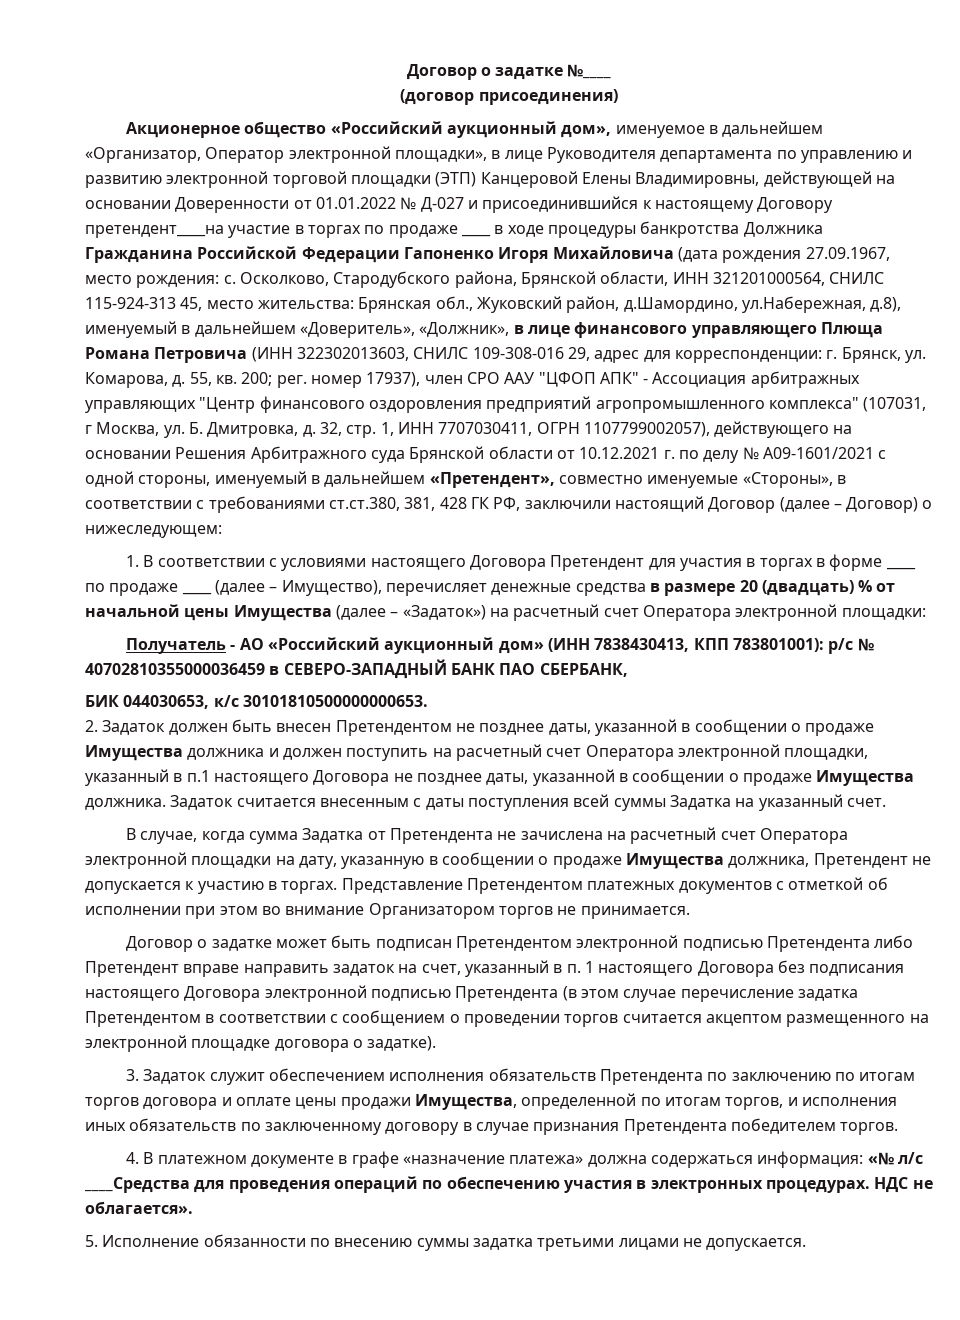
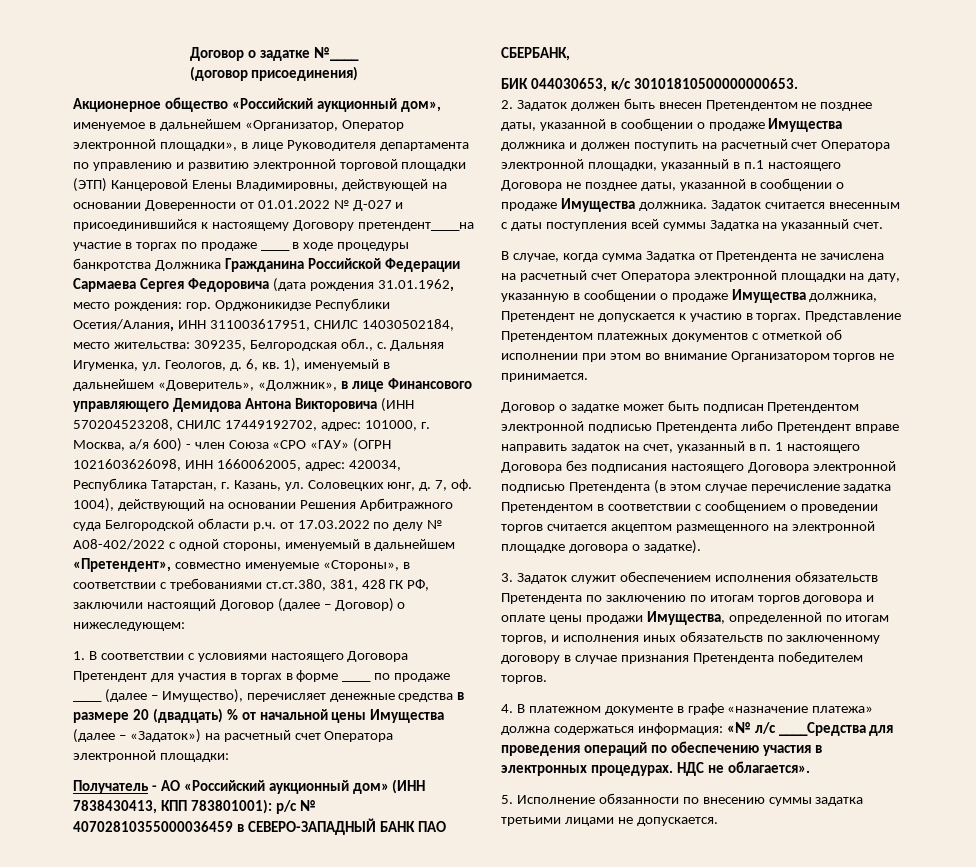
[403,246,674,263] Гапоненко Игоря Михайловича -> [73,278,269,292] Сармаева Сергея Федоровича
[805,247,890,261] 27.09.1967, -> [377,279,454,292] 31.01.1962,
[223,271,885,288] [85,296,902,313] с. Осколково, Стародубского района, Брянской области, ИНН 321201000564, СНИЛС 115-924-313 45, место жительства: Брянская обл., Жуковский район, д.Шамордино, ул.Набережная, д.8), -> [185,298,390,311] [73,319,454,332] [73,338,445,351] [73,358,301,372] гор. Орджоникидзе Республики Осетия/Алания, ИНН 311003617951, СНИЛС 14030502184, место жительства: 309235, Белгородская обл., с. Дальняя Игуменка, ул. Геологов, д. 6, кв. 1),
[574,322,883,338] [85,347,926,363] [85,371,860,388] [85,396,927,413] [85,421,830,438] финансового управляющего Плюща Романа Петровича (ИНН 322302013603, СНИЛС 109-308-016 29, адрес для корреспонденции: г. Брянск, ул. Комарова, д. 55, кв. 200; рег. номер 17937), член СРО ААУ "ЦФОП АПК" - Ассоциация арбитражных управляющих "Центр финансового оздоровления предприятий агропромышленного комплекса" (107031, г Москва, ул. Б. Дмитровка, д. 32, стр. 1, ИНН 7707030411, ОГРН 1107799002057), действующего -> [387,378,472,389] [73,398,414,412] [73,419,430,431] [73,438,392,452] [73,459,401,471] [73,478,473,491] [73,498,205,512] Финансового управляющего Демидова Антона Викторовича (ИНН 570204523208, СНИЛС 17449192702, адрес: 101000, г. Москва, а/я 600) - член Союза «СРО «ГАУ» (ОГРН 1021603626098, ИНН 1660062005, адрес: 420034, Республика Татарстан, г. Казань, ул. Соловецких юнг, д. 7, оф. 1004), действующий
[409,446,675,463] Брянской области от 10.12.2021 г. -> [104,518,370,531] Белгородской области р.ч. от 17.03.2022
[762,447,874,459] А09-1601/2021 -> [73,539,165,550] А08-402/2022

